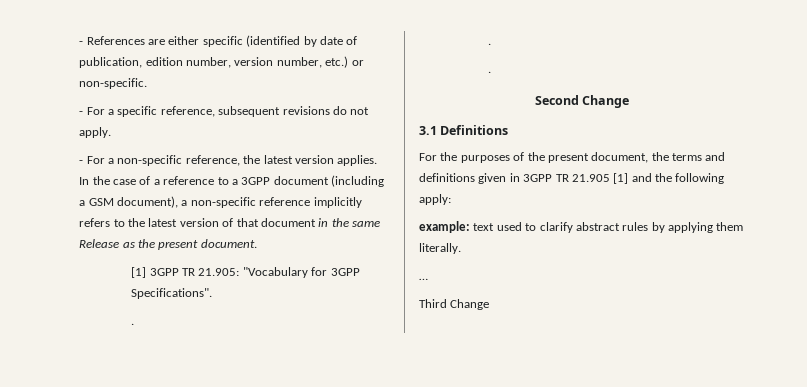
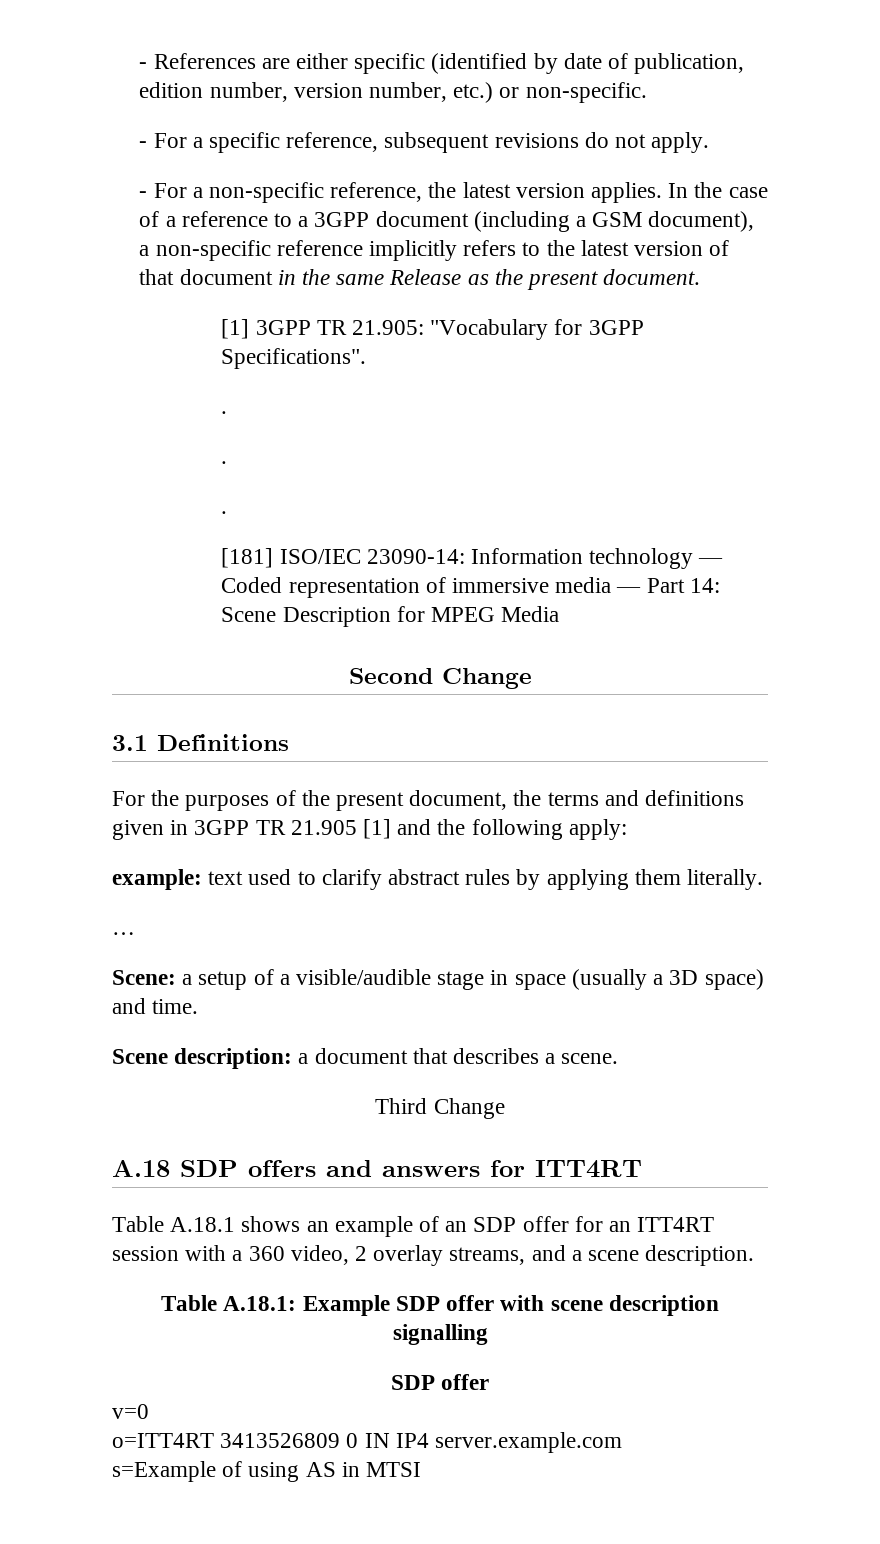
(492, 72) none -> [221,548,724,569] [221,577,720,598] [221,606,560,627] // [181] ISO/IEC 23090-14: Information technology — Coded representation of immersive media — Part 14: Scene Description for MPEG Media
[419,299,490,310] Third Change -> [112,969,764,990] [112,998,199,1014] [112,1048,619,1069] [375,1098,505,1119] [112,1160,642,1178] [112,1216,715,1237] [112,1245,755,1266] [161,1295,719,1316] [392,1324,488,1345] [390,1374,490,1390] [112,1404,149,1419] [112,1432,623,1453] [112,1461,422,1482] Scene: a setup of a visible/audible stage in space (usually a 3D space) and time. // Scene description: a document that describes a scene. // Third Change // A.18 SDP offers and answers for ITT4RT // Table A.18.1 shows an example of an SDP offer for an ITT4RT session with a 360 video, 2 overlay streams, and a scene description. // Table A.18.1: Example SDP offer with scene description signalling // SDP offer // v=0 // o=ITT4RT 3413526809 0 IN IP4 server.example.com // s=Example of using AS in MTSI

